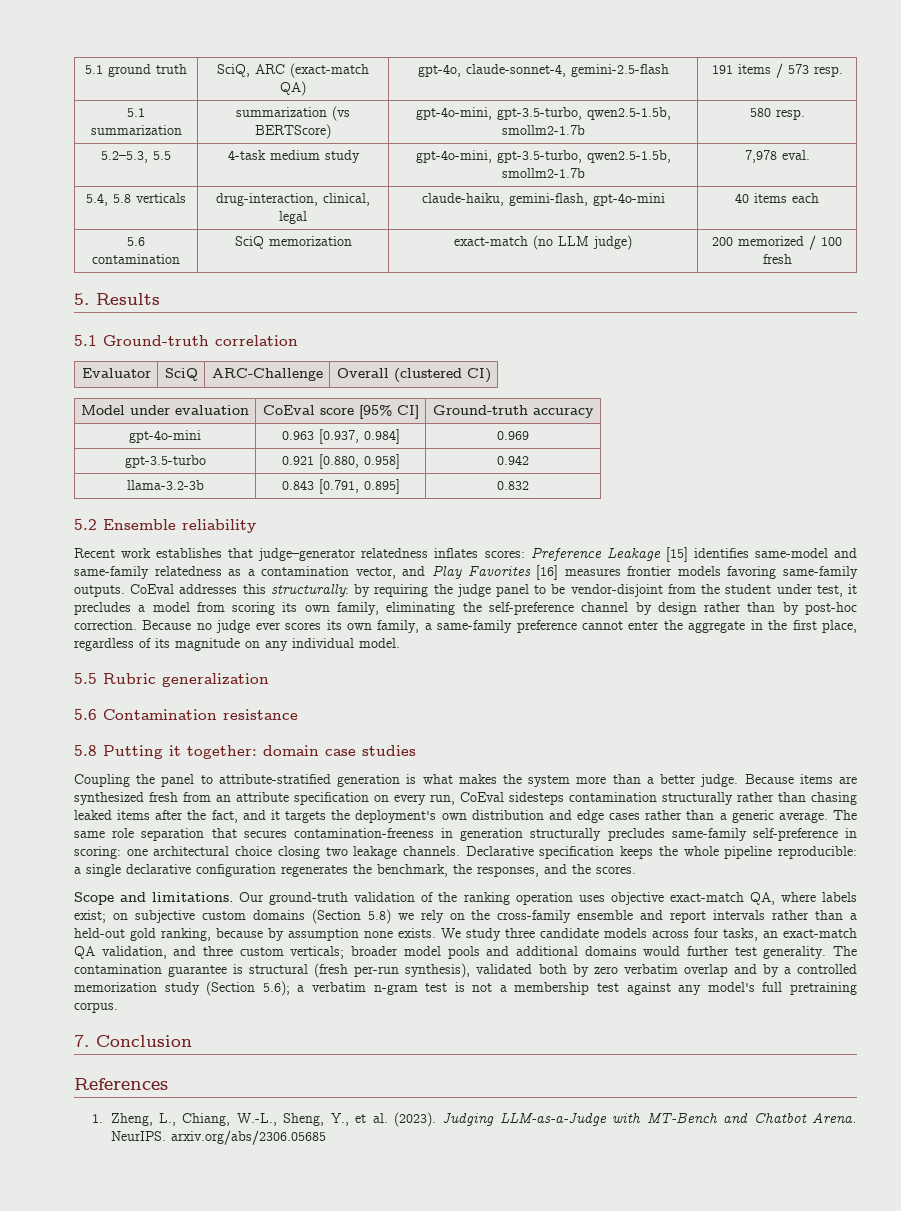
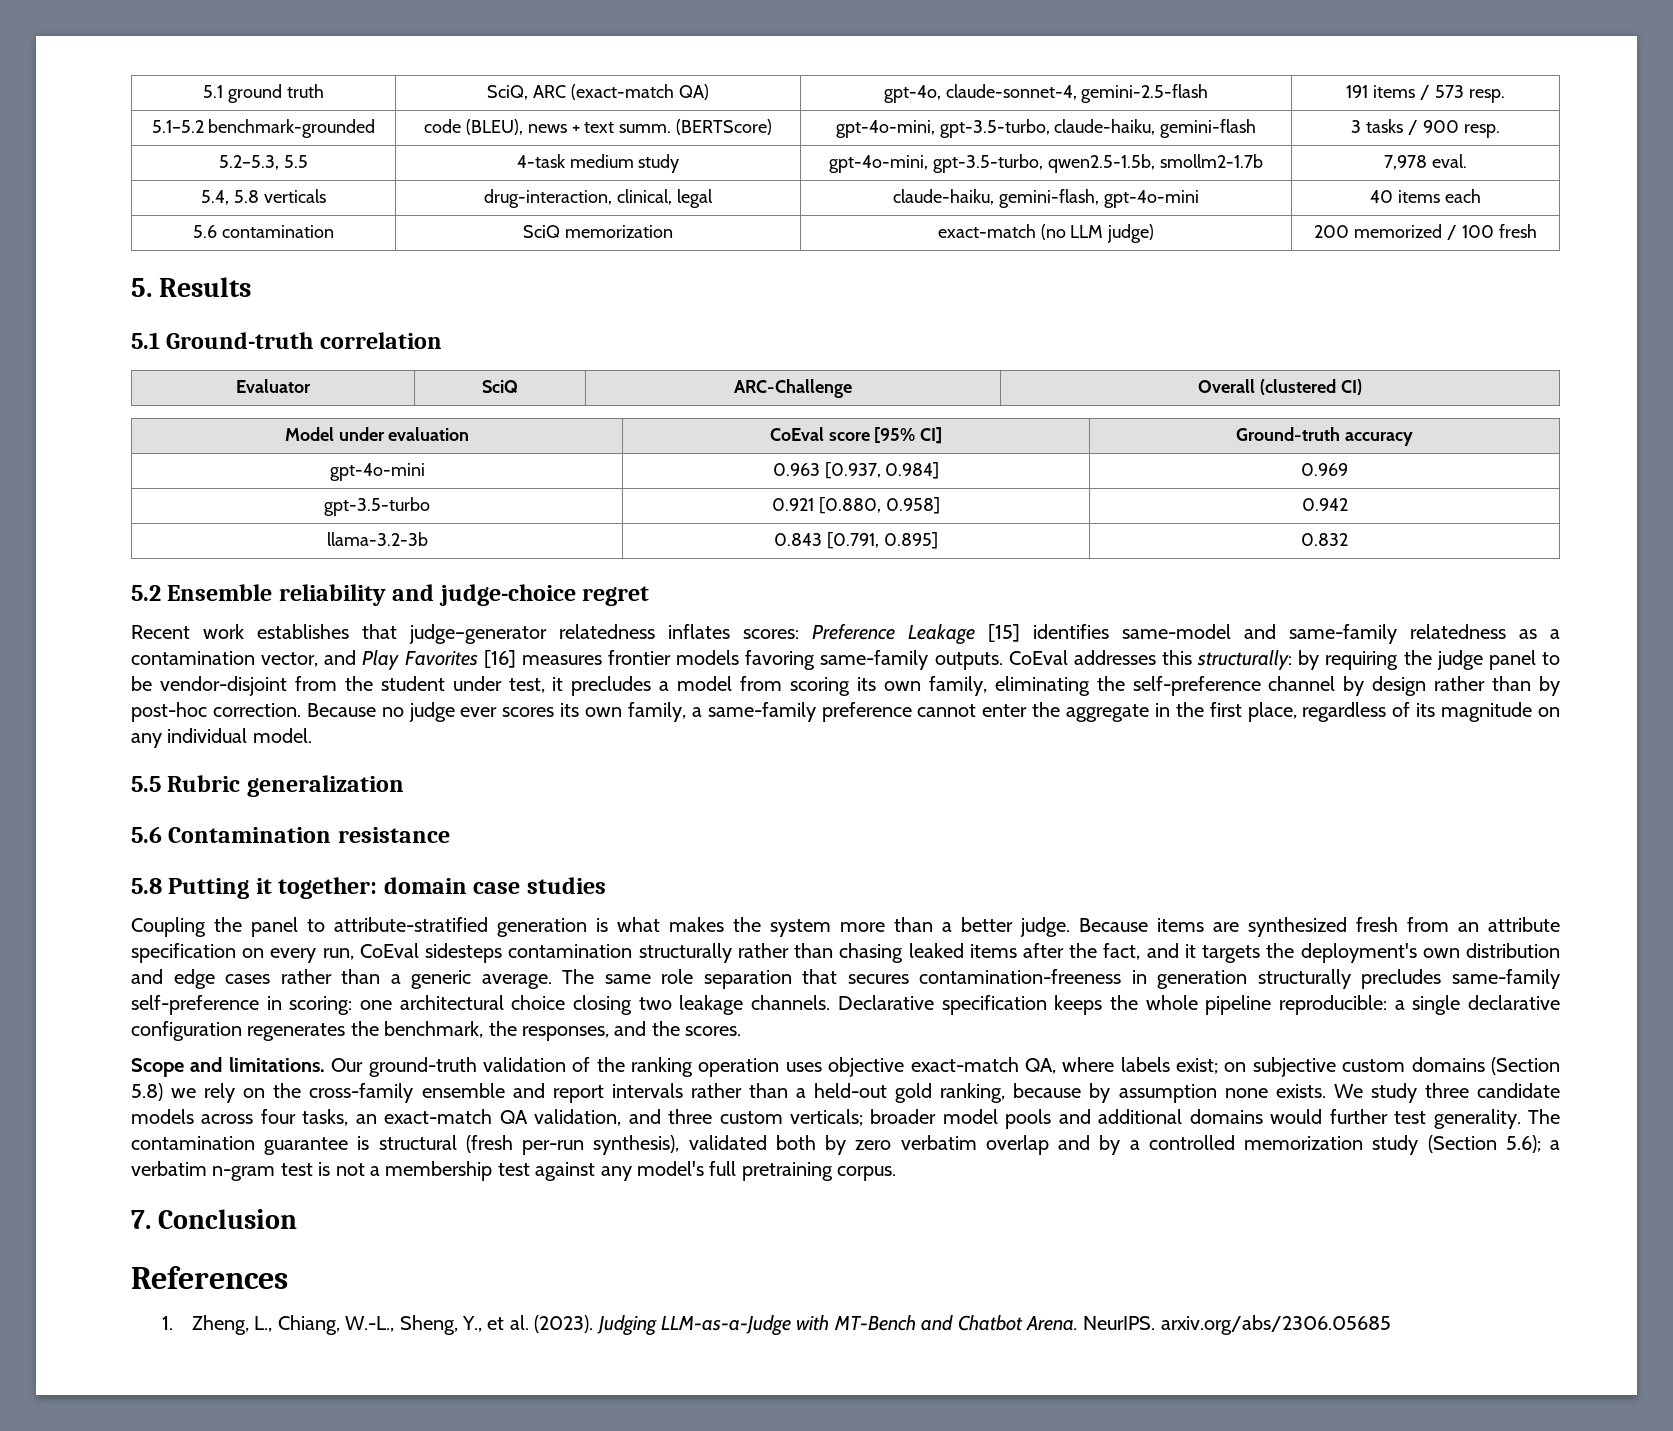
[127,108,145,117] [90,125,182,135] [236,106,350,121] [255,124,331,139] [415,107,671,120] [501,125,585,135] [749,108,771,117] 5.1 summarization | summarization (vs BERTScore) | gpt-4o-mini, gpt-3.5-turbo, qwen2.5-1.5b, smollm2-1.7b | 580 -> [151,119,376,138] [423,119,773,135] [835,119,1257,138] [1351,119,1459,135] 5.1–5.2 benchmark-grounded | code (BLEU), news + text summ. (BERTScore) | gpt-4o-mini, gpt-3.5-turbo, claude-haiku, gemini-flash | 3 tasks / 900
(256, 526) none -> [392,584,650,606] and judge-choice regret

